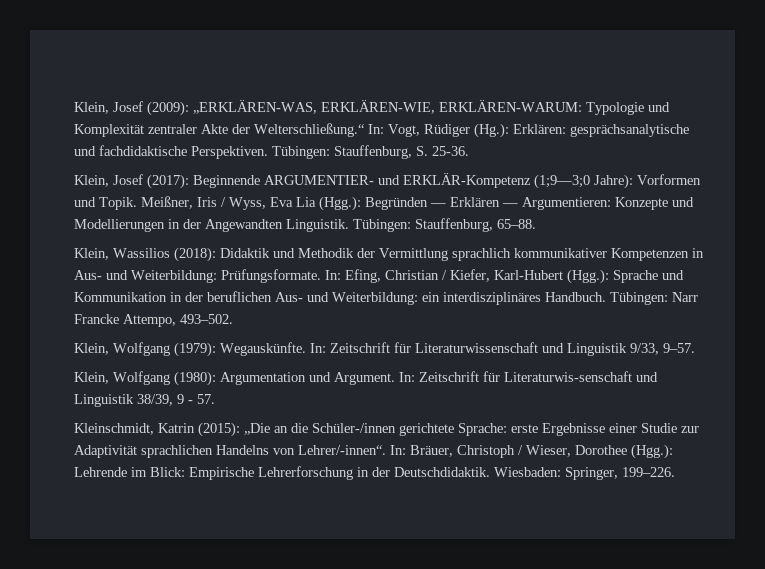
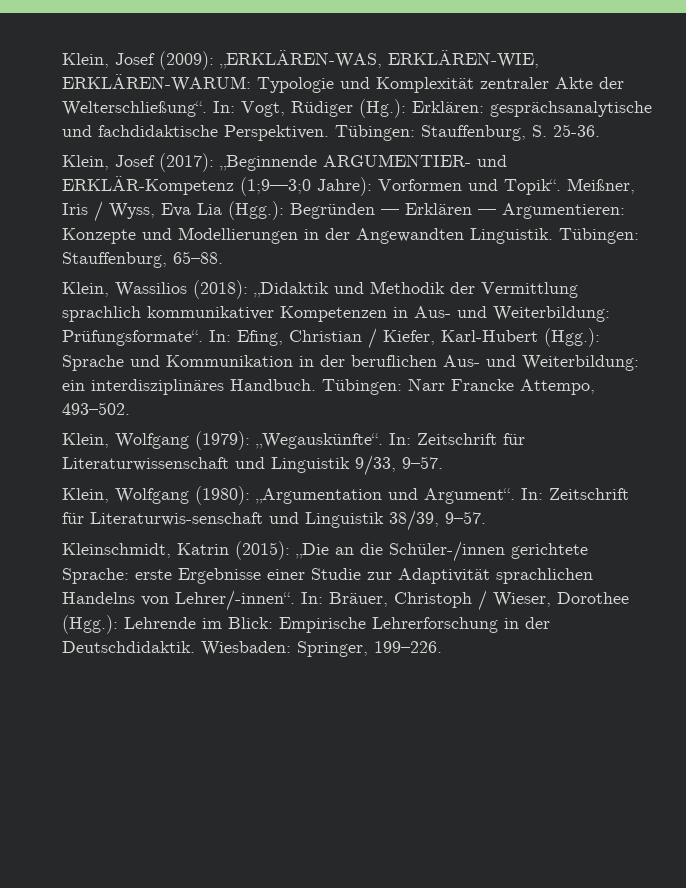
[254,123,365,137] Welterschließung.“ -> [61,101,207,117] Welterschließung“.
[193,175,261,188] Beginnende -> [219,155,317,171] „Beginnende
[99,197,138,210] Topik. -> [503,179,561,195] Topik“.
[220,248,271,258] Didaktik -> [253,282,329,298] „Didaktik
[221,269,322,283] Prüfungsformate. -> [61,330,203,346] Prüfungsformate“.
[220,342,307,356] Wegauskünfte. -> [255,433,383,449] „Wegauskünfte“.
[220,372,396,385] Argumentation und Argument. -> [255,488,515,504] „Argumentation und Argument“.
[177,394,216,404] 9 - 57. -> [444,511,486,524] 9–57.

